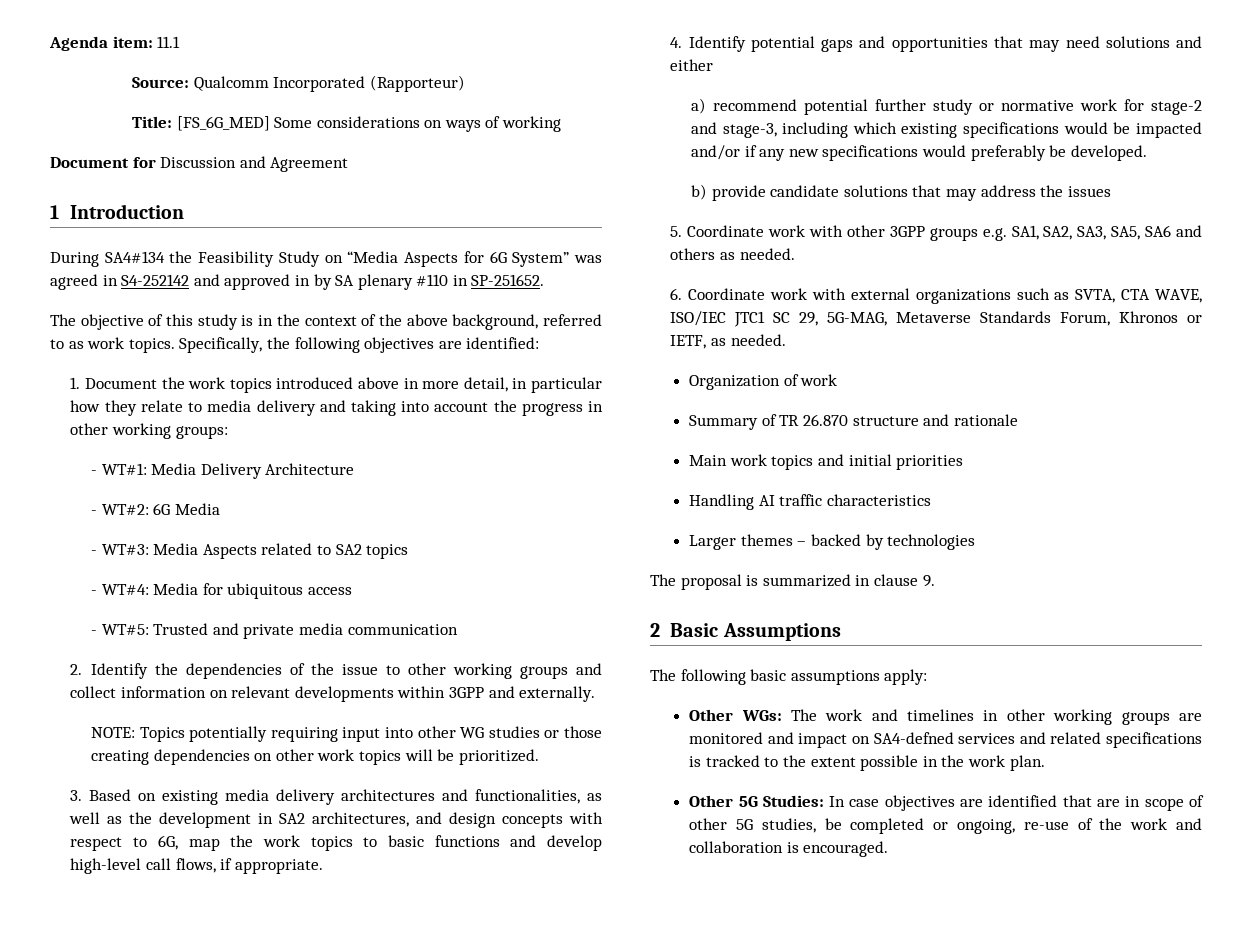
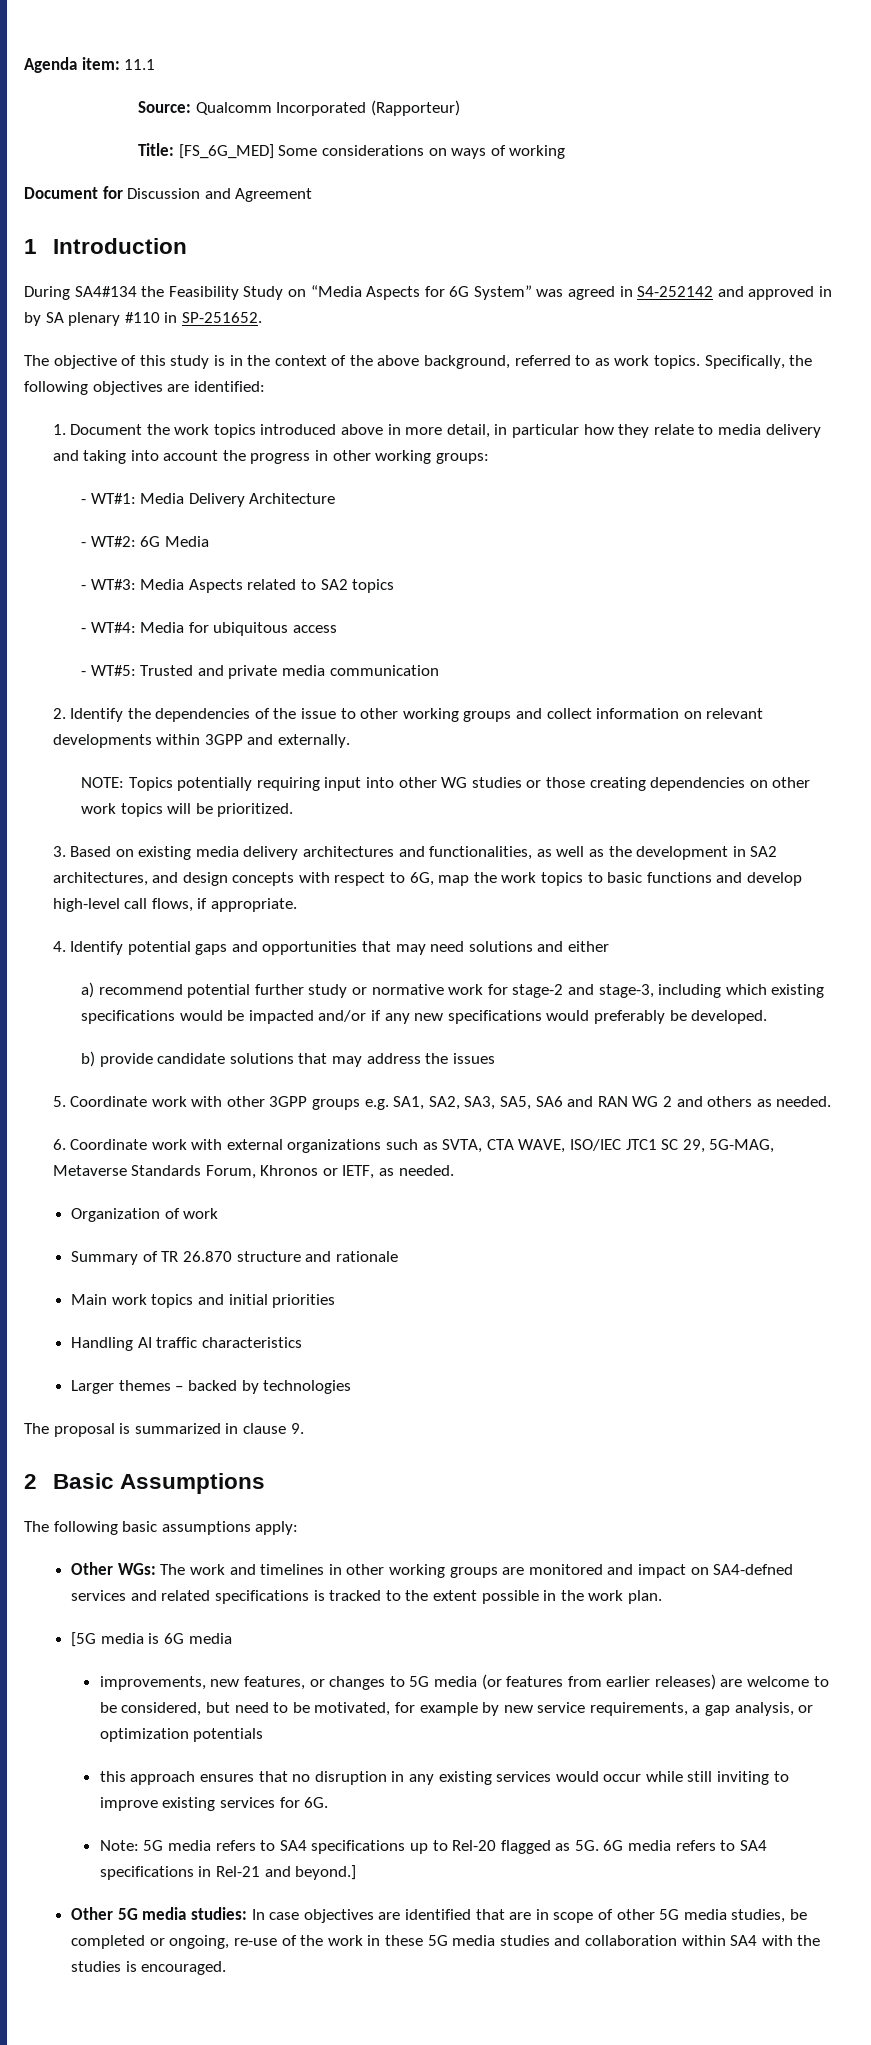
(1202, 231) none -> [597,1096,703,1107] RAN WG 2 and
(1045, 763) none -> [71,1632,232,1647] [99,1674,829,1690] [99,1702,814,1716] [99,1728,264,1742] [99,1771,789,1785] [99,1797,329,1811] [99,1840,767,1854] [99,1865,357,1880] // [5G media is 6G media // improvements, new features, or changes to 5G media (or features from earlier releases) are welcome to be considered, but need to be motivated, for example by new service requirements, a gap analysis, or optimization potentials // this approach ensures that no disruption in any existing services would occur while still inviting to improve existing services for 6G. // Note: 5G media refers to SA4 specifications up to Rel-20 flagged as 5G. 6G media refers to SA4 specifications in Rel-21 and beyond.]
[762,795,824,807] Studies: -> [142,1907,248,1920] media studies:
(753, 824) none -> [683,1909,727,1920] media
[1176,818,1202,830] [689,841,784,853] and collaboration -> [367,1935,821,1946] [71,1961,122,1972] in these 5G media studies and collaboration within SA4 with the studies

